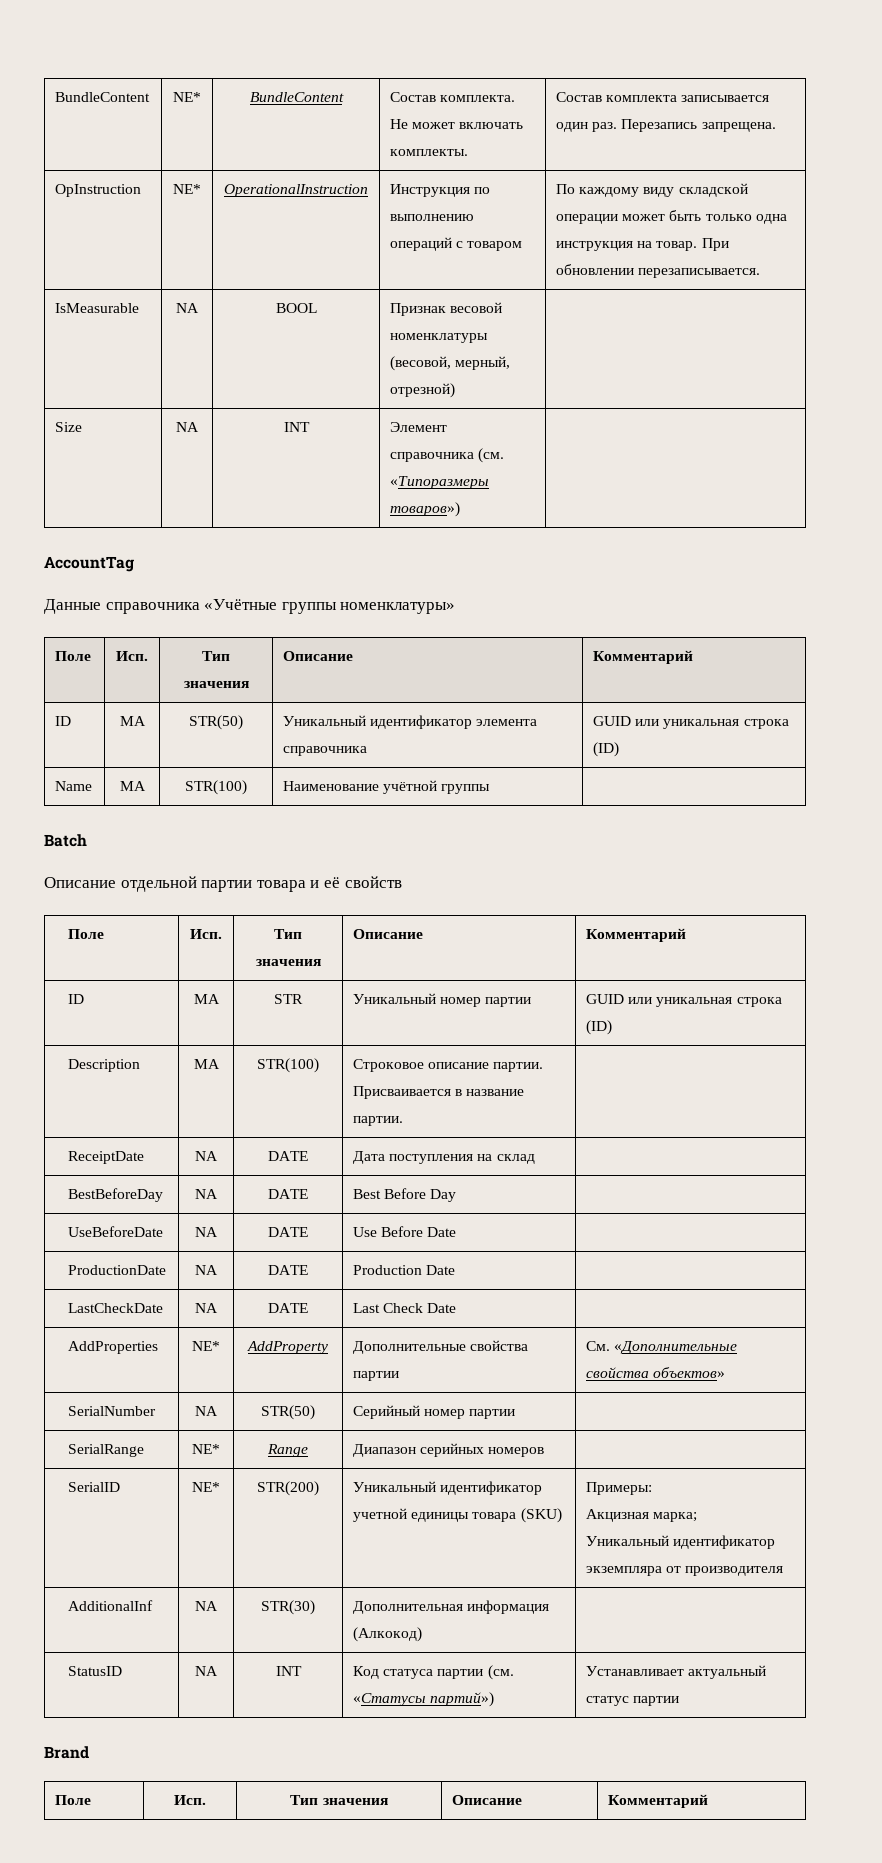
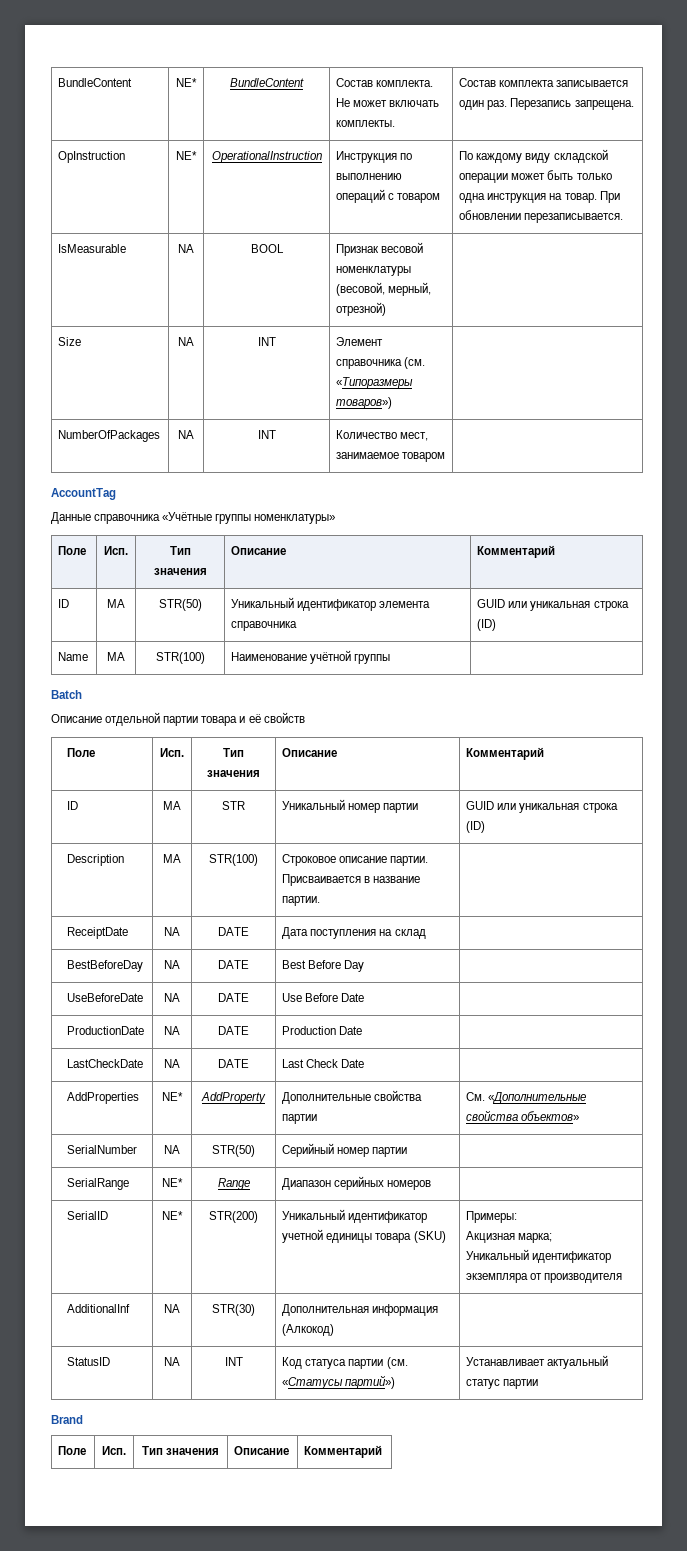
(461, 509) none -> [58,430,161,442] [178,430,194,439] [257,430,276,439] [336,430,429,441] [336,452,446,462] // NumberOfPackages | NA | INT | Количество мест, занимаемое товаром |

